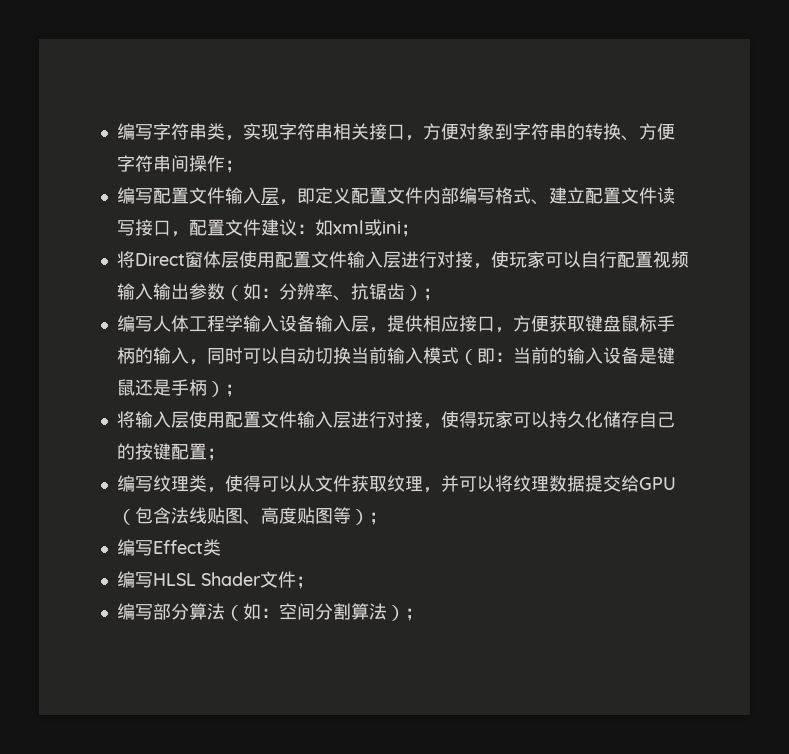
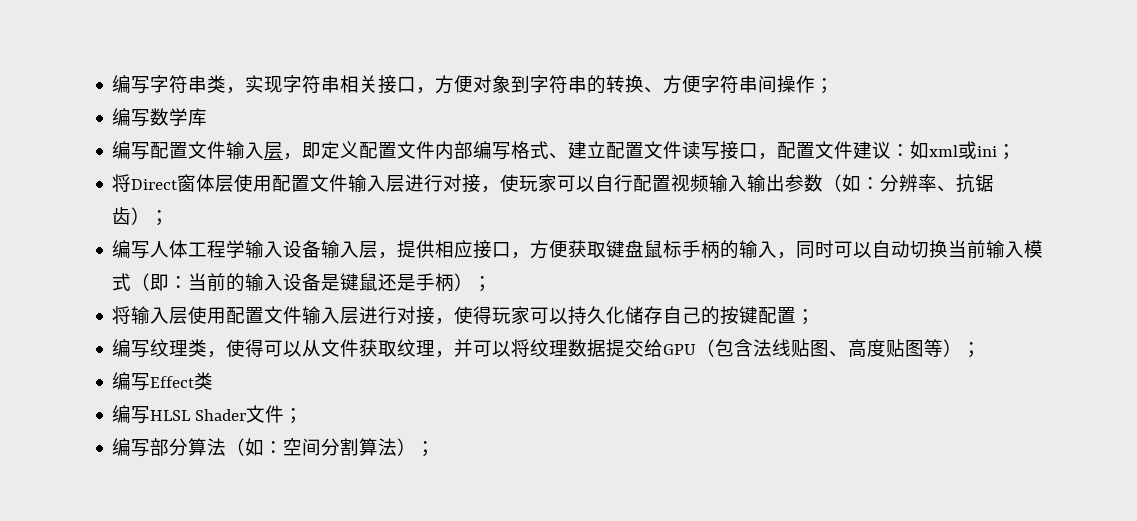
(243, 166) none -> [112,108,208,127] // 编写数学库

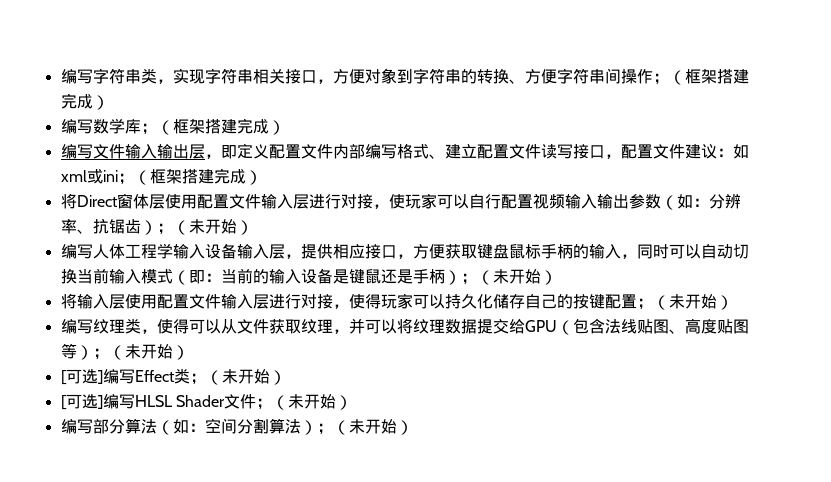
(835, 86) none -> [668,69,749,85] [60,93,109,110] （框架搭建完成）
[112,141,265,160] // 编写配置文件输入 -> [140,118,285,135] [60,144,189,159] ；（框架搭建完成） // 编写文件输入输出
(1017, 152) none -> [133,168,262,185] （框架搭建完成）
(170, 218) none -> [172,219,253,235] （未开始）
(493, 284) none -> [476,269,557,285] （未开始）
(816, 317) none -> [652,294,733,310] （未开始）
[112,372,214,391] // 编写Effect类 // -> [108,344,189,360] [60,368,286,385] [60,394,103,410] （未开始） // [可选]编写Effect类；（未开始） // [可选]
(304, 416) none -> [271,394,352,410] （未开始）
(436, 449) none -> [332,419,413,435] （未开始）

